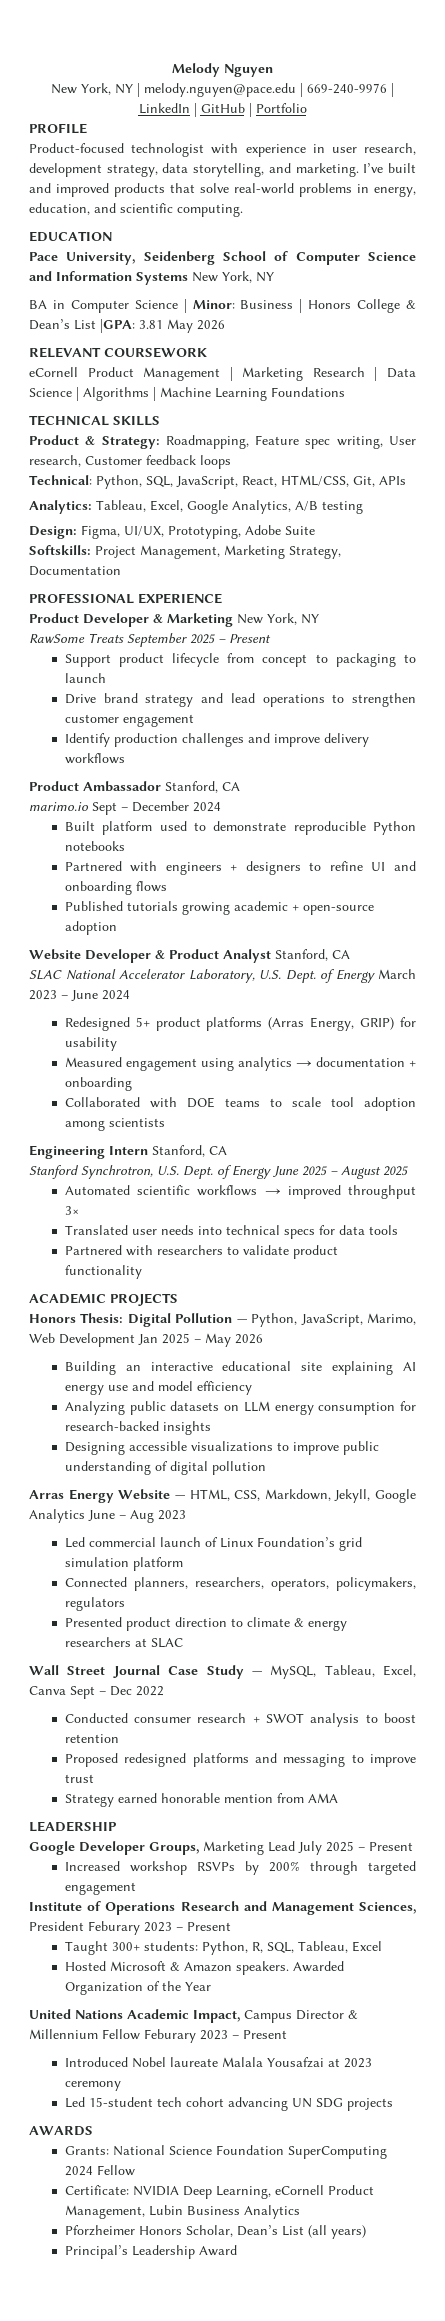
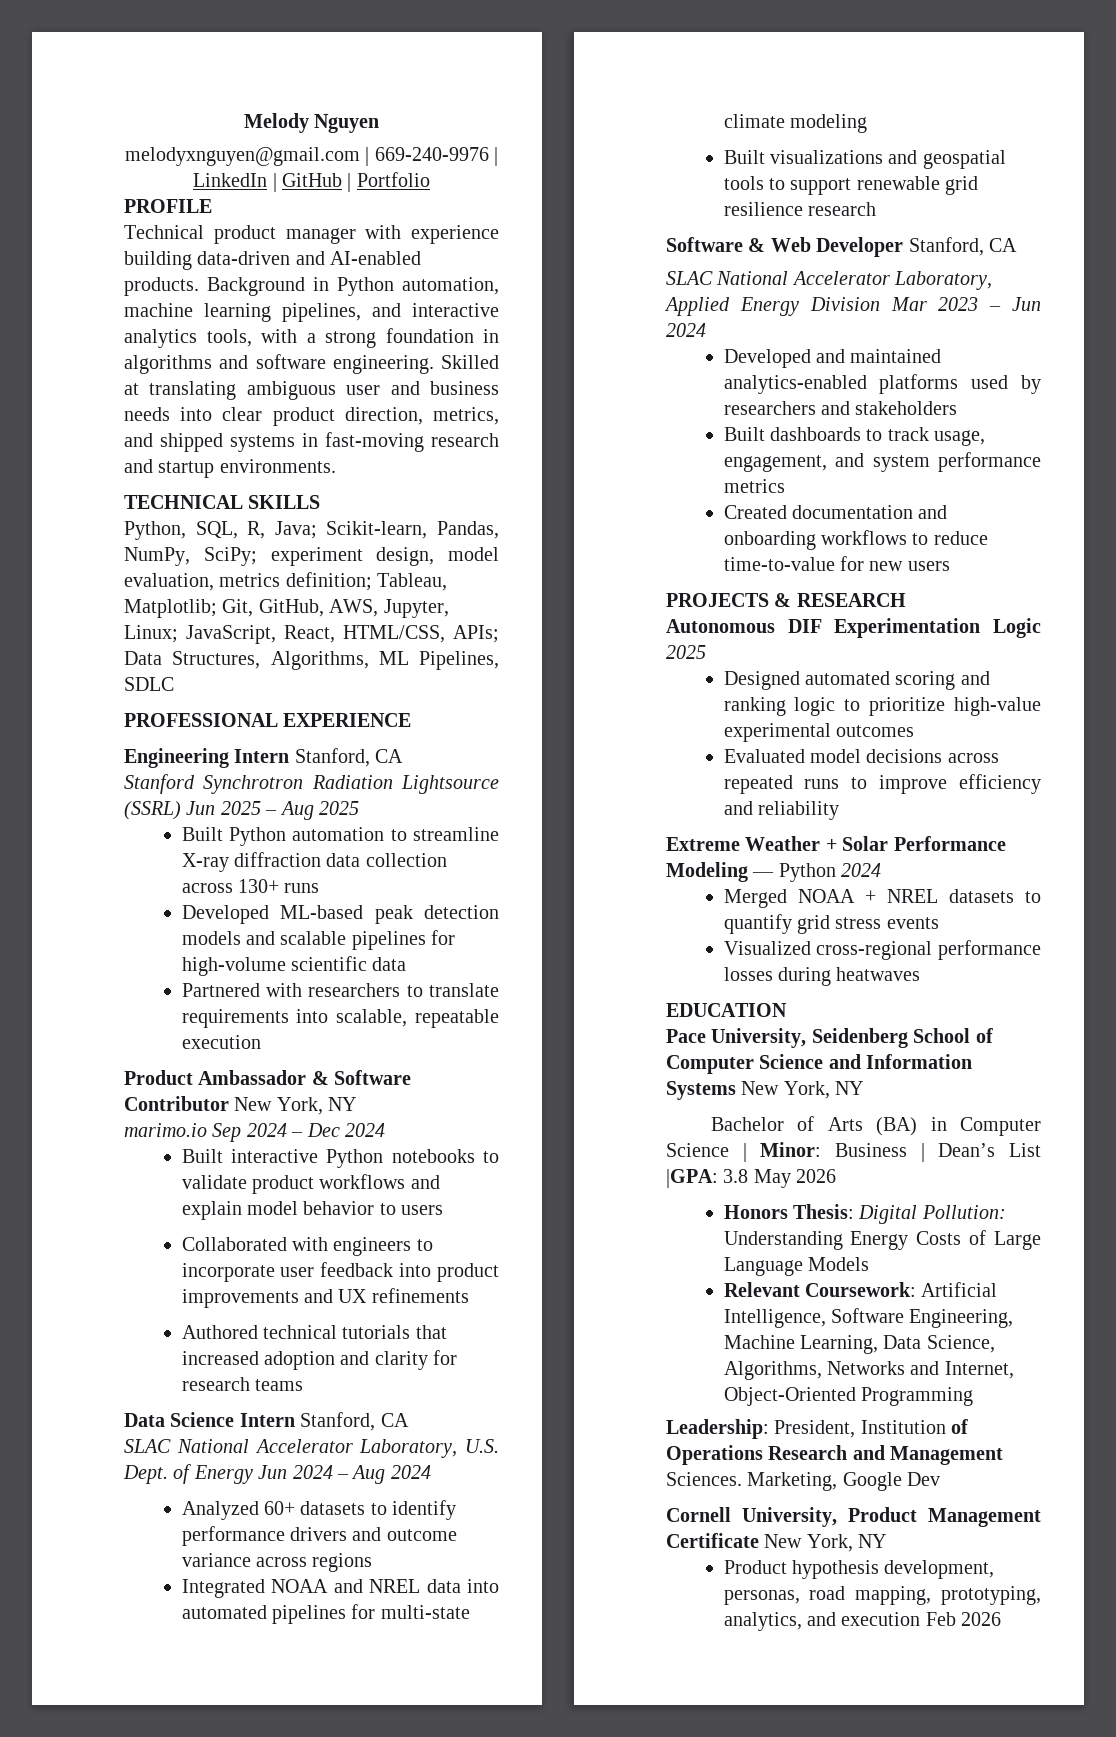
[51,83,296,97] New York, NY | melody.nguyen@pace.edu -> [124,147,360,166] melodyxnguyen@gmail.com
[29,143,417,157] [29,163,417,177] [29,183,416,197] [29,203,243,217] Product-focused technologist with experience in user research, development strategy, data storytelling, and marketing. I’ve built and improved products that solve real-world problems in energy, education, and scientific computing. -> [124,225,499,244] [124,251,422,270] [124,277,499,296] [124,303,499,322] [124,328,499,348] [124,354,499,374] [124,381,499,400] [124,407,499,426] [124,432,499,452] [124,459,336,478] [124,495,321,509] [124,521,499,540] [124,547,499,566] [124,572,448,591] [124,599,449,618] [124,625,499,644] [124,651,499,670] [124,677,174,691] [124,713,412,727] [124,748,404,768] [124,774,499,794] [124,801,359,820] [181,827,499,846] [181,852,447,872] [181,879,320,893] [181,905,500,924] [181,930,456,950] [181,956,407,976] [181,983,499,997] [181,1009,499,1028] [181,1035,261,1049] [124,1070,412,1085] [124,1096,357,1115] [124,1123,385,1142] [181,1149,499,1168] [181,1174,440,1194] [181,1201,444,1220] [181,1237,433,1256] [181,1262,499,1282] [181,1288,469,1308] [181,1325,447,1339] [181,1350,458,1370] [181,1377,303,1391] [124,1412,409,1431] [124,1439,499,1458] [123,1464,431,1484] [181,1500,457,1520] [181,1526,457,1546] [181,1553,373,1572] [181,1579,499,1598] [181,1604,470,1624] [723,114,867,133] [723,150,1006,169] [723,176,979,195] [723,202,876,216] [666,237,1017,257] [666,271,993,290] [664,297,1041,316] [666,323,706,337] [723,349,942,368] [723,374,1041,394] [723,401,958,415] [723,427,986,446] [723,452,1041,472] [723,479,785,493] [723,505,948,519] [723,530,988,550] [723,556,950,571] [666,593,906,607] [666,618,1041,638] [666,645,706,659] [723,671,990,690] [723,697,1041,716] [723,723,914,742] [723,749,999,763] [723,774,1041,794] [723,801,839,820] [666,836,1006,851] [666,862,882,882] [723,889,1041,908] [723,914,939,934] [723,940,1041,960] [723,967,921,986] Technical product manager with experience building data-driven and AI-enabled products. Background in Python automation, machine learning pipelines, and interactive analytics tools, with a strong foundation in algorithms and software engineering. Skilled at translating ambiguous user and business needs into clear product direction, metrics, and shipped systems in fast-moving research and startup environments. // TECHNICAL SKILLS // Python, SQL, R, Java; Scikit-learn, Pandas, NumPy, SciPy; experiment design, model evaluation, metrics definition; Tableau, Matplotlib; Git, GitHub, AWS, Jupyter, Linux; JavaScript, React, HTML/CSS, APIs; Data Structures, Algorithms, ML Pipelines, SDLC // PROFESSIONAL EXPERIENCE // Engineering Intern Stanford, CA // Stanford Synchrotron Radiation Lightsource (SSRL) Jun 2025 – Aug 2025 // Built Python automation to streamline X-ray diffraction data collection across 130+ runs // Developed ML-based peak detection models and scalable pipelines for high-volume scientific data // Partnered with researchers to translate requirements into scalable, repeatable execution // Product Ambassador & Software Contributor New York, NY // marimo.io Sep 2024 – Dec 2024 // Built interactive Python notebooks to validate product workflows and explain model behavior to users // Collaborated with engineers to incorporate user feedback into product improvements and UX refinements // Authored technical tutorials that increased adoption and clarity for research teams // Data Science Intern Stanford, CA // SLAC National Accelerator Laboratory, U.S. Dept. of Energy Jun 2024 – Aug 2024 // Analyzed 60+ datasets to identify performance drivers and outcome variance across regions // Integrated NOAA and NREL data into automated pipelines for multi-state climate modeling // Built visualizations and geospatial tools to support renewable grid resilience research // Software & Web Developer Stanford, CA // SLAC National Accelerator Laboratory, Applied Energy Division Mar 2023 – Jun 2024 // Developed and maintained analytics-enabled platforms used by researchers and stakeholders // Built dashboards to track usage, engagement, and system performance metrics // Created documentation and onboarding workflows to reduce time-to-value for new users // PROJECTS & RESEARCH // Autonomous DIF Experimentation Logic 2025 // Designed automated scoring and ranking logic to prioritize high-value experimental outcomes // Evaluated model decisions across repeated runs to improve efficiency and reliability // Extreme Weather + Solar Performance Modeling — Python 2024 // Merged NOAA + NREL datasets to quantify grid stress events // Visualized cross-regional performance losses during heatwaves
[29,300,47,309] BA -> [710,1116,918,1136] Bachelor of Arts (BA)
[308,299,416,313] Honors College & -> (925, 1152) none
[139,319,225,333] [29,347,207,358] [29,367,416,381] [29,387,345,401] [29,415,160,426] [29,435,416,449] [29,455,231,469] [29,475,406,489] [29,500,363,514] [29,525,315,539] [29,545,341,559] [29,566,121,576] [29,593,222,604] [29,613,319,627] [29,633,271,647] [64,653,416,667] [64,673,106,683] [64,693,416,707] [64,714,194,727] [64,733,369,747] [64,753,125,764] [29,781,240,793] [29,801,221,815] [64,821,416,835] [64,841,125,851] [64,861,416,875] [64,881,167,895] [64,901,374,915] [64,921,117,935] [29,949,350,963] [29,969,416,983] [29,990,130,1001] [64,1017,416,1031] [64,1037,117,1051] [64,1057,416,1071] [64,1077,132,1091] [64,1097,417,1111] [64,1118,165,1131] [29,1145,227,1159] [29,1165,408,1179] [64,1185,416,1199] [64,1206,79,1215] [64,1225,398,1239] [64,1245,338,1259] [64,1265,142,1279] [29,1293,178,1306] [29,1313,416,1327] [29,1333,263,1347] [64,1361,417,1375] [64,1381,252,1395] [64,1401,416,1415] [64,1421,211,1435] [64,1441,379,1455] [64,1461,266,1475] [29,1489,416,1503] [29,1509,186,1523] [64,1537,362,1551] [64,1557,183,1571] [64,1577,416,1591] [64,1597,125,1611] [64,1617,347,1631] [64,1637,183,1648] [29,1665,416,1679] [29,1686,164,1699] [64,1713,416,1727] [64,1734,119,1743] [64,1753,416,1767] [64,1774,94,1783] [64,1793,338,1807] [29,1821,117,1832] [29,1841,413,1855] [64,1861,416,1875] [64,1882,136,1895] [29,1902,82,1911] 3.81 May 2026 // RELEVANT COURSEWORK // eCornell Product Management | Marketing Research | Data Science | Algorithms | Machine Learning Foundations // TECHNICAL SKILLS // Product & Strategy: Roadmapping, Feature spec writing, User research, Customer feedback loops // Technical: Python, SQL, JavaScript, React, HTML/CSS, Git, APIs // Analytics: Tableau, Excel, Google Analytics, A/B testing // Design: Figma, UI/UX, Prototyping, Adobe Suite // Softskills: Project Management, Marketing Strategy, Documentation // PROFESSIONAL EXPERIENCE // Product Developer & Marketing New York, NY // RawSome Treats September 2025 – Present // Support product lifecycle from concept to packaging to launch // Drive brand strategy and lead operations to strengthen customer engagement // Identify production challenges and improve delivery workflows // Product Ambassador Stanford, CA // marimo.io Sept – December 2024 // Built platform used to demonstrate reproducible Python notebooks // Partnered with engineers + designers to refine UI and onboarding flows // Published tutorials growing academic + open-source adoption // Website Developer & Product Analyst Stanford, CA // SLAC National Accelerator Laboratory, U.S. Dept. of Energy March 2023 – June 2024 // Redesigned 5+ product platforms (Arras Energy, GRIP) for usability // Measured engagement using analytics → documentation + onboarding // Collaborated with DOE teams to scale tool adoption among scientists // Engineering Intern Stanford, CA // Stanford Synchrotron, U.S. Dept. of Energy June 2025 – August 2025 // Automated scientific workflows → improved throughput 3× // Translated user needs into technical specs for data tools // Partnered with researchers to validate product functionality // ACADEMIC PROJECTS // Honors Thesis: Digital Pollution — Python, JavaScript, Marimo, Web Development Jan 2025 – May 2026 // Building an interactive educational site explaining AI energy use and model efficiency // Analyzing public datasets on LLM energy consumption for research-backed insights // Designing accessible visualizations to improve public understanding of digital pollution // Arras Energy Website — HTML, CSS, Markdown, Jekyll, Google Analytics June – Aug 2023 // Led commercial launch of Linux Foundation’s grid simulation platform // Connected planners, researchers, operators, policymakers, regulators // Presented product direction to climate & energy researchers at SLAC // Wall Street Journal Case Study — MySQL, Tableau, Excel, Canva Sept – Dec 2022 // Conducted consumer research + SWOT analysis to boost retention // Proposed redesigned platforms and messaging to improve trust // Strategy earned honorable mention from AMA // LEADERSHIP // Google Developer Groups, Marketing Lead July 2025 – Present // Increased workshop RSVPs by 200% through targeted engagement // Institute -> [723,1169,837,1188] [723,1204,1006,1224] [723,1230,1041,1250] [723,1257,869,1276] [723,1282,998,1297] [723,1308,1014,1328] [723,1335,995,1354] [723,1361,1014,1380] [723,1387,973,1406] [666,1419,946,1439] 3.8 May 2026 // Honors Thesis: Digital Pollution: Understanding Energy Costs of Large Language Models // Relevant Coursework: Artificial Intelligence, Software Engineering, Machine Learning, Data Science, Algorithms, Networks and Internet, Object-Oriented Programming // Leadership: President, Institution
[358,1902,416,1914] [29,1921,231,1935] [64,1941,382,1955] [64,1961,344,1975] [64,1981,211,1995] [29,2009,358,2023] [29,2029,287,2043] [64,2057,372,2068] [64,2081,121,2091] [64,2097,393,2111] [29,2126,93,2136] [64,2145,387,2159] [64,2165,135,2176] [64,2185,374,2199] [64,2205,300,2219] [64,2225,366,2239] [64,2245,237,2259] Sciences, President Feburary 2023 – Present // Taught 300+ students: Python, R, SQL, Tableau, Excel // Hosted Microsoft & Amazon speakers. Awarded Organization of the Year // United Nations Academic Impact, Campus Director & Millennium Fellow Feburary 2023 – Present // Introduced Nobel laureate Malala Yousafzai at 2023 ceremony // Led 15-student tech cohort advancing UN SDG projects // AWARDS // Grants: National Science Foundation SuperComputing 2024 Fellow // Certificate: NVIDIA Deep Learning, eCornell Product Management, Lubin Business Analytics // Pforzheimer Honors Scholar, Dean’s List (all years) // Principal’s Leadership Award -> [666,1472,941,1491] [666,1507,1041,1527] [666,1533,887,1552] [723,1560,995,1579] [723,1586,1041,1605] [723,1612,1002,1631] Sciences. Marketing, Google Dev // Cornell University, Product Management Certificate New York, NY // Product hypothesis development, personas, road mapping, prototyping, analytics, and execution Feb 2026

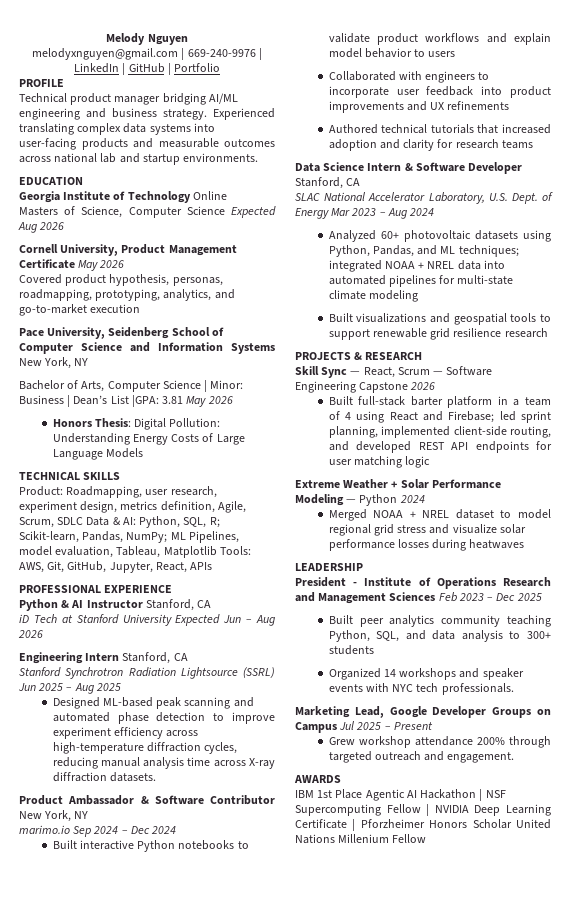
[365,225,499,244] [124,251,422,270] [124,277,499,296] [124,303,499,322] [124,328,499,348] [124,354,499,374] [124,381,499,400] [124,407,499,426] [124,432,499,452] [124,459,336,478] [124,495,321,509] [124,521,499,540] [124,547,499,566] [124,572,448,591] [124,599,449,618] [124,625,499,644] [124,651,499,670] [124,677,174,691] [124,713,412,727] with experience building data-driven and AI-enabled products. Background in Python automation, machine learning pipelines, and interactive analytics tools, with a strong foundation in algorithms and software engineering. Skilled at translating ambiguous user and business needs into clear product direction, metrics, and shipped systems in fast-moving research and startup environments. // TECHNICAL SKILLS // Python, SQL, R, Java; Scikit-learn, Pandas, NumPy, SciPy; experiment design, model evaluation, metrics definition; Tableau, Matplotlib; Git, GitHub, AWS, Jupyter, Linux; JavaScript, React, HTML/CSS, APIs; Data Structures, Algorithms, ML Pipelines, SDLC // PROFESSIONAL EXPERIENCE -> [162,93,238,105] [19,108,275,120] [19,123,215,135] [19,138,275,150] [19,153,259,165] [19,177,83,185] [19,191,227,203] [19,206,276,218] [18,222,65,233] [19,244,237,256] [19,259,125,271] [19,274,223,286] [19,289,235,301] [19,304,141,316] [19,327,224,339] [19,342,275,354] [19,357,89,369] [19,380,244,392] [19,395,233,407] [52,418,221,430] [52,433,245,445] [52,448,143,460] [19,472,121,480] [19,486,217,498] [19,501,246,513] [19,516,220,528] [19,531,239,543] [19,546,251,558] [19,561,213,573] [19,585,173,593] [19,599,212,611] [19,614,275,626] [18,630,43,638] bridging AI/ML engineering and business strategy. Experienced translating complex data systems into user-facing products and measurable outcomes across national lab and startup environments. // EDUCATION // Georgia Institute of Technology Online // Masters of Science, Computer Science Expected Aug 2026 // Cornell University, Product Management Certificate May 2026 // Covered product hypothesis, personas, roadmapping, prototyping, analytics, and go-to-market execution // Pace University, Seidenberg School of Computer Science and Information Systems New York, NY // Bachelor of Arts, Computer Science | Minor: Business | Dean’s List |GPA: 3.81 May 2026 // Honors Thesis: Digital Pollution: Understanding Energy Costs of Large Language Models // TECHNICAL SKILLS // Product: Roadmapping, user research, experiment design, metrics definition, Agile, Scrum, SDLC Data & AI: Python, SQL, R; Scikit-learn, Pandas, NumPy; ML Pipelines, model evaluation, Tableau, Matplotlib Tools: AWS, Git, GitHub, Jupyter, React, APIs // PROFESSIONAL EXPERIENCE // Python & AI Instructor Stanford, CA // iD Tech at Stanford University Expected Jun – Aug 2026
[181,827,499,846] [181,852,447,872] [181,879,320,893] [181,905,500,924] [181,930,456,950] [181,956,407,976] [181,983,499,997] [181,1009,499,1028] [181,1035,261,1049] Built Python automation to streamline X-ray diffraction data collection across 130+ runs // Developed ML-based peak detection models and scalable pipelines for high-volume scientific data // Partnered with researchers to translate requirements into scalable, repeatable execution -> [52,697,254,709] [52,712,275,724] [52,727,199,739] [52,742,238,754] [52,757,275,769] [52,772,156,782] Designed ML-based peak scanning and automated phase detection to improve experiment efficiency across high-temperature diffraction cycles, reducing manual analysis time across X-ray diffraction datasets.
(295, 1420) none -> [404,162,523,174] & Software Developer
[258,1465,333,1479] Jun 2024 -> [331,208,377,216] Mar 2023
[300,1500,457,1520] [181,1526,457,1546] [181,1553,373,1572] [181,1579,363,1598] datasets to identify performance drivers and outcome variance across regions // Integrated NOAA and -> [403,230,551,242] [328,245,519,257] [328,260,425,272] photovoltaic datasets using Python, Pandas, and ML techniques; integrated NOAA +
[666,237,1017,257] [666,271,993,290] [664,297,1041,316] [666,323,706,337] [723,349,942,368] [723,374,1041,394] [723,401,958,415] [723,427,986,446] [723,452,1041,472] [723,479,785,493] [723,505,948,519] [723,530,988,550] [723,556,950,571] [666,593,906,607] [666,618,1041,638] [666,645,706,659] [723,671,990,690] [723,697,1041,716] [723,723,914,742] [723,749,999,763] [723,774,1041,794] [723,801,839,820] Software & Web Developer Stanford, CA // SLAC National Accelerator Laboratory, Applied Energy Division Mar 2023 – Jun 2024 // Developed and maintained analytics-enabled platforms used by researchers and stakeholders // Built dashboards to track usage, engagement, and system performance metrics // Created documentation and onboarding workflows to reduce time-to-value for new users // PROJECTS & RESEARCH // Autonomous DIF Experimentation Logic 2025 // Designed automated scoring and ranking logic to prioritize high-value experimental outcomes // Evaluated model decisions across repeated runs to improve efficiency and reliability -> [295,352,423,360] [295,366,493,378] [295,381,436,393] [328,396,551,408] [328,411,551,423] [328,426,551,438] [328,441,552,453] [328,456,431,468] PROJECTS & RESEARCH // Skill Sync — React, Scrum — Software Engineering Capstone 2026 // Built full-stack barter platform in a team of 4 using React and Firebase; led sprint planning, implemented client-side routing, and developed REST API endpoints for user matching logic
[948,889,1041,903] [723,914,939,934] [723,940,1041,960] [723,967,921,986] [666,1003,787,1017] [666,1028,993,1048] [666,1054,973,1074] [666,1081,864,1100] [710,1116,1041,1136] [666,1142,1041,1162] [666,1169,837,1188] [723,1204,1006,1224] [723,1230,1041,1250] [723,1257,869,1276] [723,1282,998,1297] [723,1308,1014,1328] [723,1335,995,1354] [723,1361,1014,1380] [723,1387,973,1406] [666,1419,946,1439] datasets to quantify grid stress events // Visualized cross-regional performance losses during heatwaves // EDUCATION // Pace University, Seidenberg School of Computer Science and Information Systems New York, NY // Bachelor of Arts (BA) in Computer Science | Minor: Business | Dean’s List |GPA: 3.8 May 2026 // Honors Thesis: Digital Pollution: Understanding Energy Costs of Large Language Models // Relevant Coursework: Artificial Intelligence, Software Engineering, Machine Learning, Data Science, Algorithms, Networks and Internet, Object-Oriented Programming // Leadership: President, Institution -> [455,509,551,519] [328,524,526,536] [328,539,525,551] [295,563,363,571] [295,577,412,587] dataset to model regional grid stress and visualize solar performance losses during heatwaves // LEADERSHIP // President - Institute
[666,1472,941,1491] [666,1507,1041,1527] [666,1533,887,1552] [723,1560,995,1579] [723,1586,1041,1605] [723,1612,1002,1631] Sciences. Marketing, Google Dev // Cornell University, Product Management Certificate New York, NY // Product hypothesis development, personas, road mapping, prototyping, analytics, and execution Feb 2026 -> [389,592,542,602] [328,615,551,627] [328,630,551,642] [328,645,374,655] [328,668,524,680] [328,683,514,695] [295,706,551,718] [295,721,433,733] [328,736,551,748] [328,751,515,763] [294,775,341,783] [295,789,506,801] [295,804,551,816] [295,819,551,831] [295,834,427,844] Sciences Feb 2023 – Dec 2025 // Built peer analytics community teaching Python, SQL, and data analysis to 300+ students // Organized 14 workshops and speaker events with NYC tech professionals. // Marketing Lead, Google Developer Groups on Campus Jul 2025 – Present // Grew workshop attendance 200% through targeted outreach and engagement. // AWARDS // IBM 1st Place Agentic AI Hackathon | NSF Supercomputing Fellow | NVIDIA Deep Learning Certificate | Pforzheimer Honors Scholar United Nations Millenium Fellow

